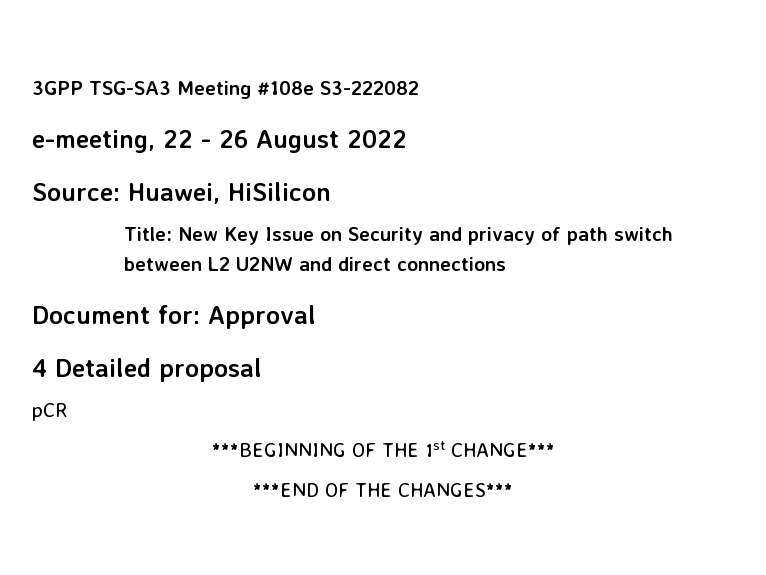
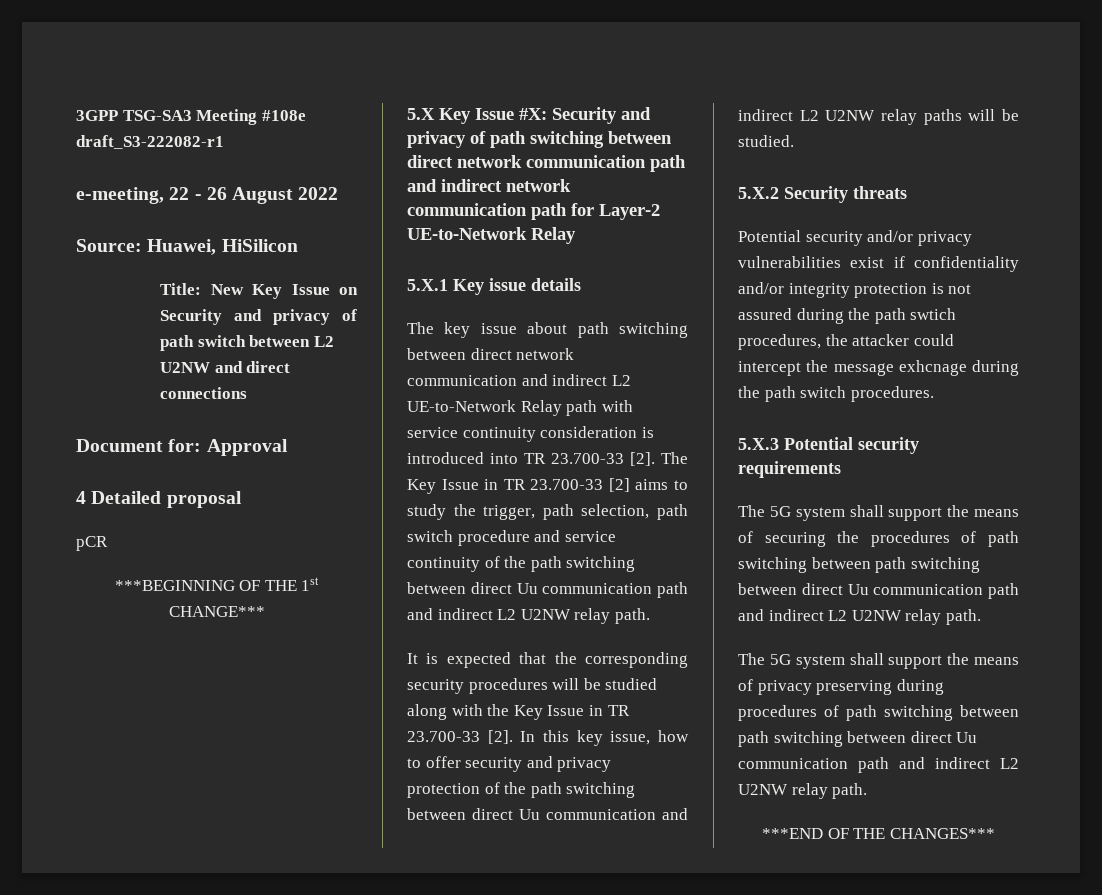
[320,81,419,95] S3-222082 -> [76,135,224,149] draft_S3-222082-r1
(555, 450) none -> [407,107,651,124] [407,131,672,148] [407,155,686,172] [407,179,571,192] [407,203,660,220] [407,227,576,244] [407,278,581,295] [407,322,688,338] [407,348,575,360] [407,374,631,386] [407,400,633,416] [407,426,654,442] [407,452,688,466] [407,478,688,494] [407,504,688,520] [407,530,616,546] [407,556,636,572] [407,582,688,598] [407,608,650,624] [407,652,688,668] [407,678,658,694] [407,704,630,720] [407,730,689,746] [407,756,612,772] [407,782,636,798] [407,808,688,820] [738,109,1019,125] [738,135,794,147] [738,186,907,203] [738,230,972,246] [738,256,1019,272] [738,282,972,298] [738,308,957,324] [738,334,954,350] [738,360,1019,376] [738,386,934,402] [738,437,919,454] [738,461,841,478] [738,505,1019,521] [738,531,1019,547] [738,557,980,573] [738,583,1019,599] [738,609,981,625] [738,653,1019,669] [738,679,944,695] [738,705,1019,721] [738,731,978,747] [738,757,1019,773] [738,783,868,799] // 5.X Key Issue #X: Security and privacy of path switching between direct network communication path and indirect network communication path for Layer-2 UE-to-Network Relay // 5.X.1 Key issue details // The key issue about path switching between direct network communication and indirect L2 UE-to-Network Relay path with service continuity consideration is introduced into TR 23.700-33 [2]. The Key Issue in TR 23.700-33 [2] aims to study the trigger, path selection, path switch procedure and service continuity of the path switching between direct Uu communication path and indirect L2 U2NW relay path. // It is expected that the corresponding security procedures will be studied along with the Key Issue in TR 23.700-33 [2]. In this key issue, how to offer security and privacy protection of the path switching between direct Uu communication and indirect L2 U2NW relay paths will be studied. // 5.X.2 Security threats // Potential security and/or privacy vulnerabilities exist if confidentiality and/or integrity protection is not assured during the path swtich procedures, the attacker could intercept the message exhcnage during the path switch procedures. // 5.X.3 Potential security requirements // The 5G system shall support the means of securing the procedures of path switching between path switching between direct Uu communication path and indirect L2 U2NW relay path. // The 5G system shall support the means of privacy preserving during procedures of path switching between path switching between direct Uu communication path and indirect L2 U2NW relay path.

